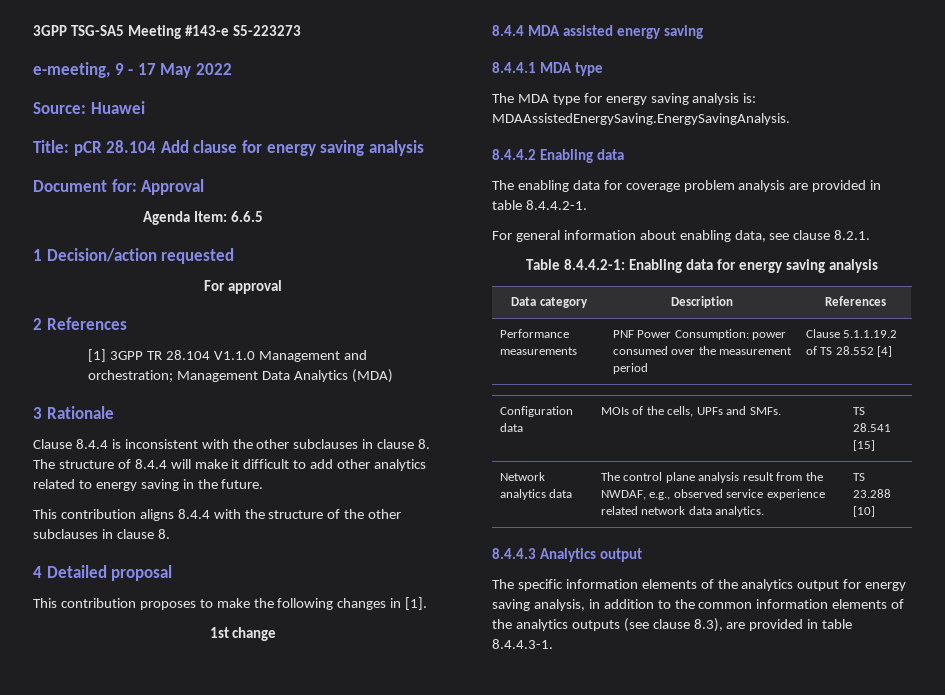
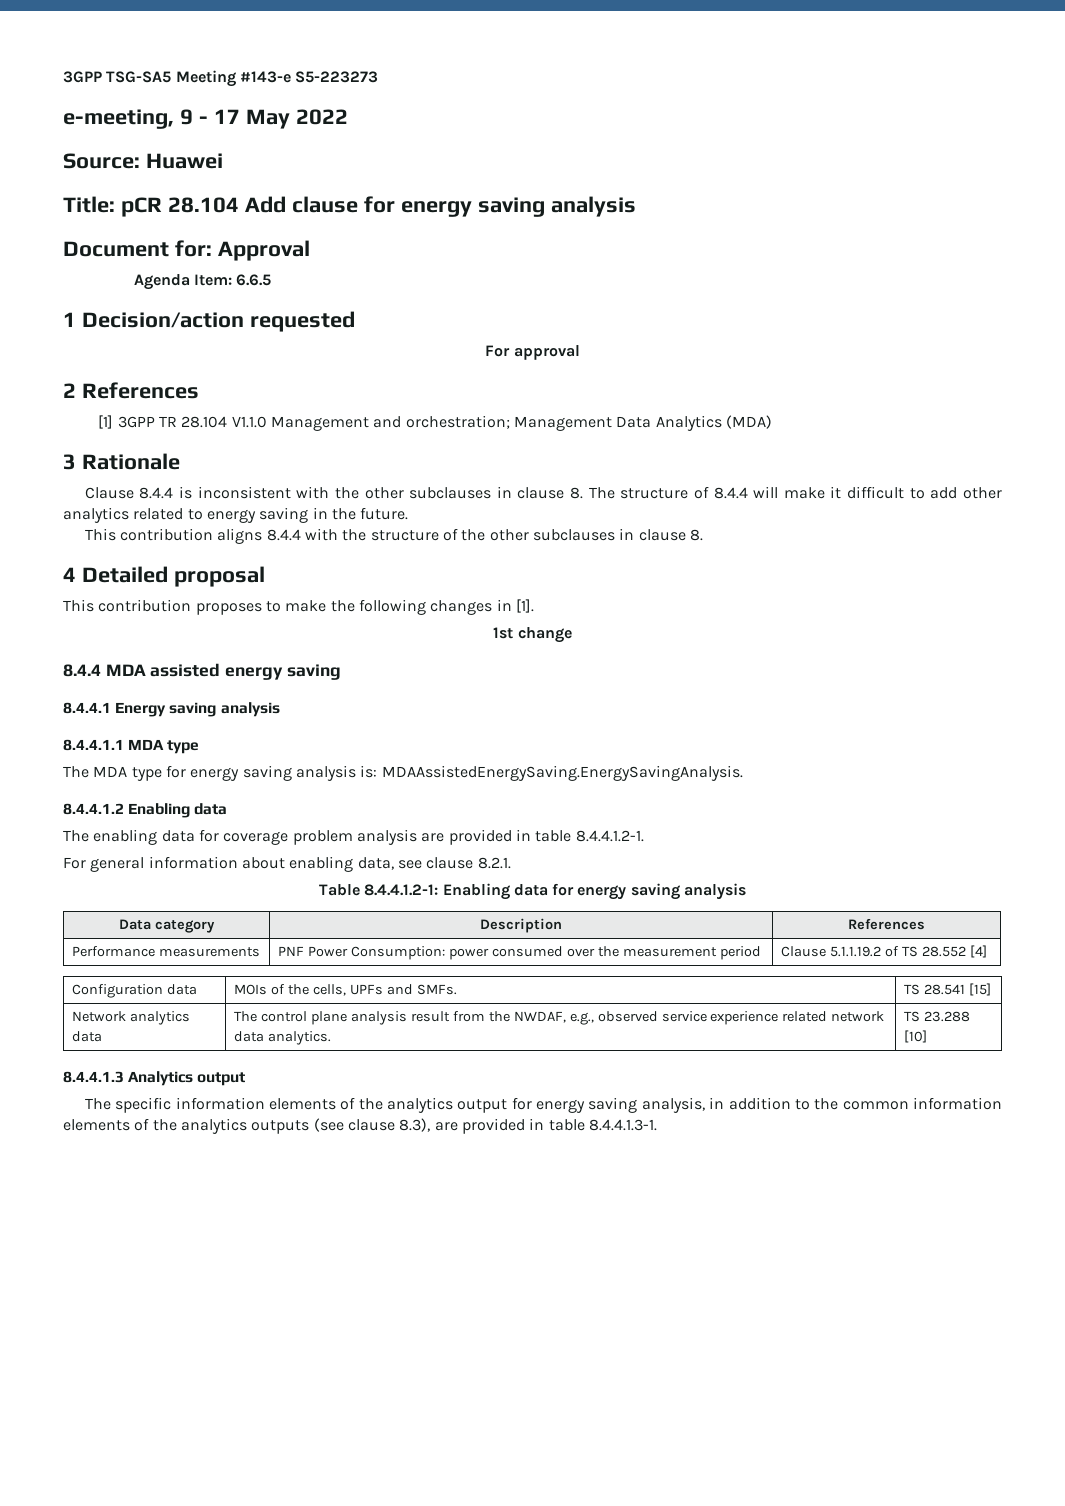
(536, 67) none -> [115,702,280,717] [63,739,124,751] Energy saving analysis // 8.4.4.1.1
[492,149,536,160] 8.4.4.2 -> [63,803,124,815] 8.4.4.1.2
[525,200,587,210] 8.4.4.2-1. -> [575,830,644,842] 8.4.4.1.2-1.
[564,259,626,270] 8.4.4.2-1: -> [364,884,439,896] 8.4.4.1.2-1:
[492,548,536,559] 8.4.4.3 -> [63,1071,124,1083] 8.4.4.1.3
[492,639,553,649] 8.4.4.3-1. -> [588,1119,657,1131] 8.4.4.1.3-1.

